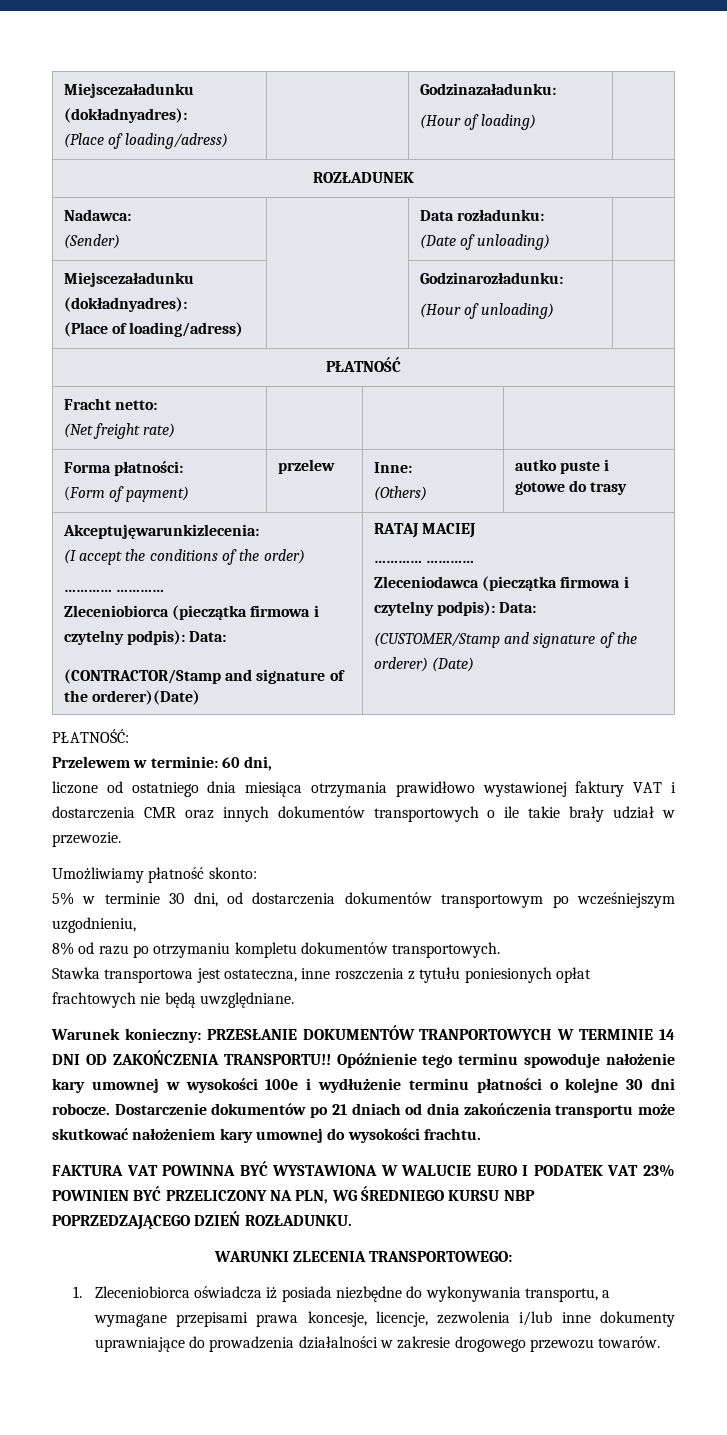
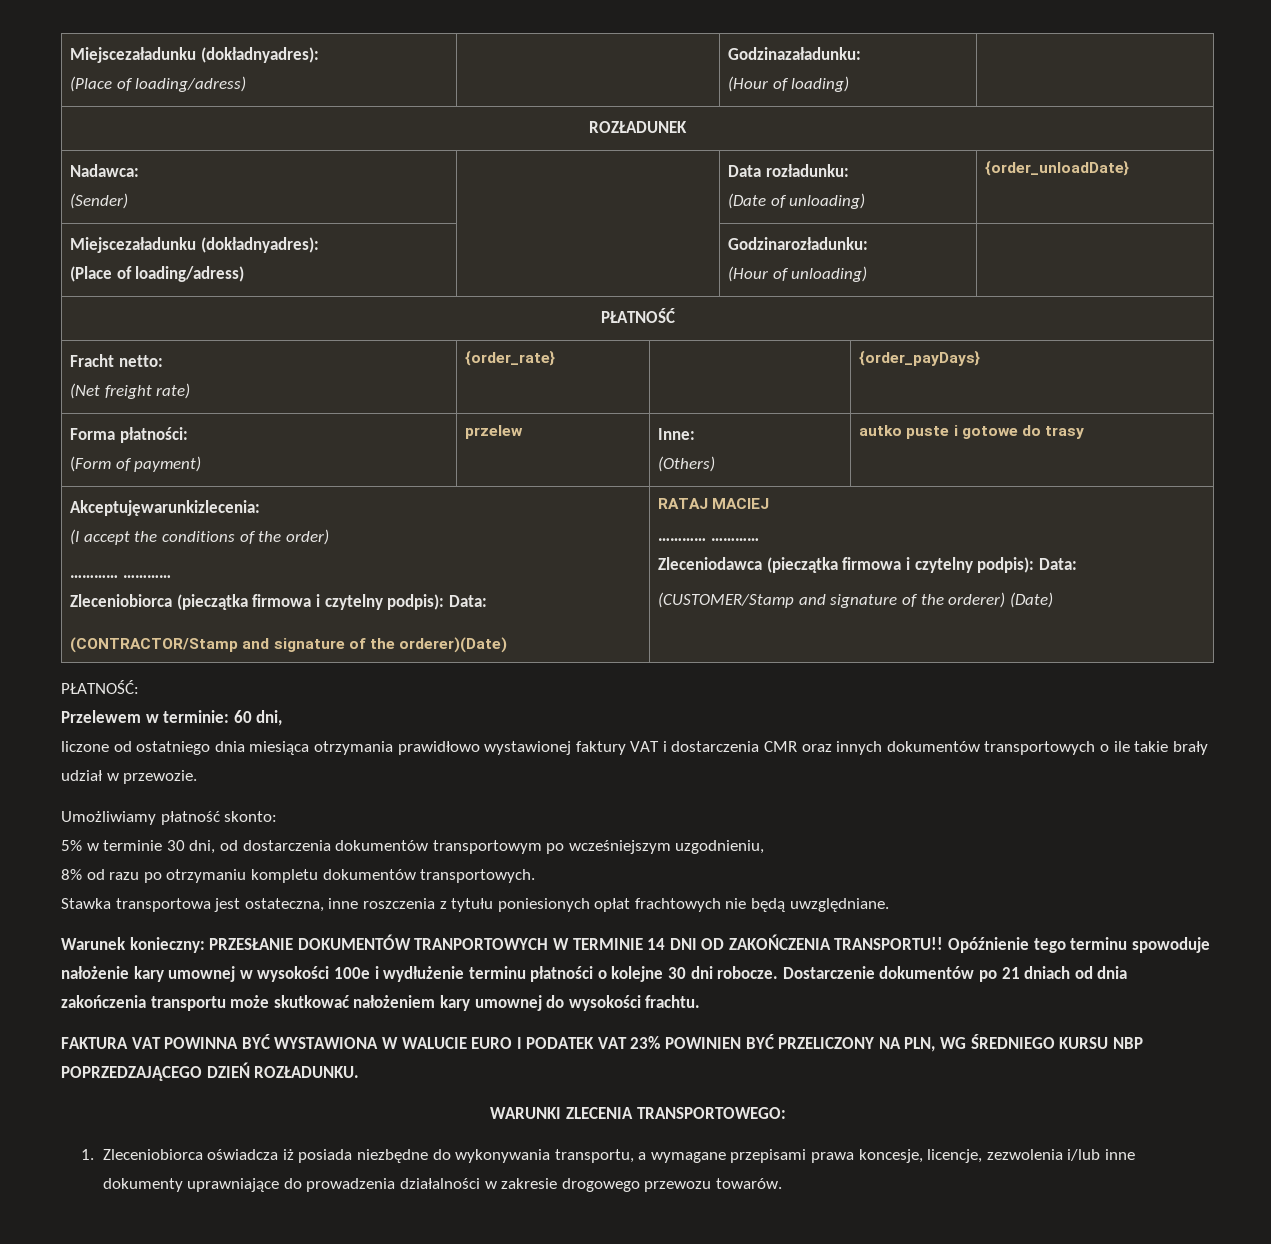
(551, 242) none -> [985,160,1130,176] {order_unloadDate}
(176, 430) | | -> [465,350,556,366] [859,350,981,366] {order_rate} | | {order_payDays}

